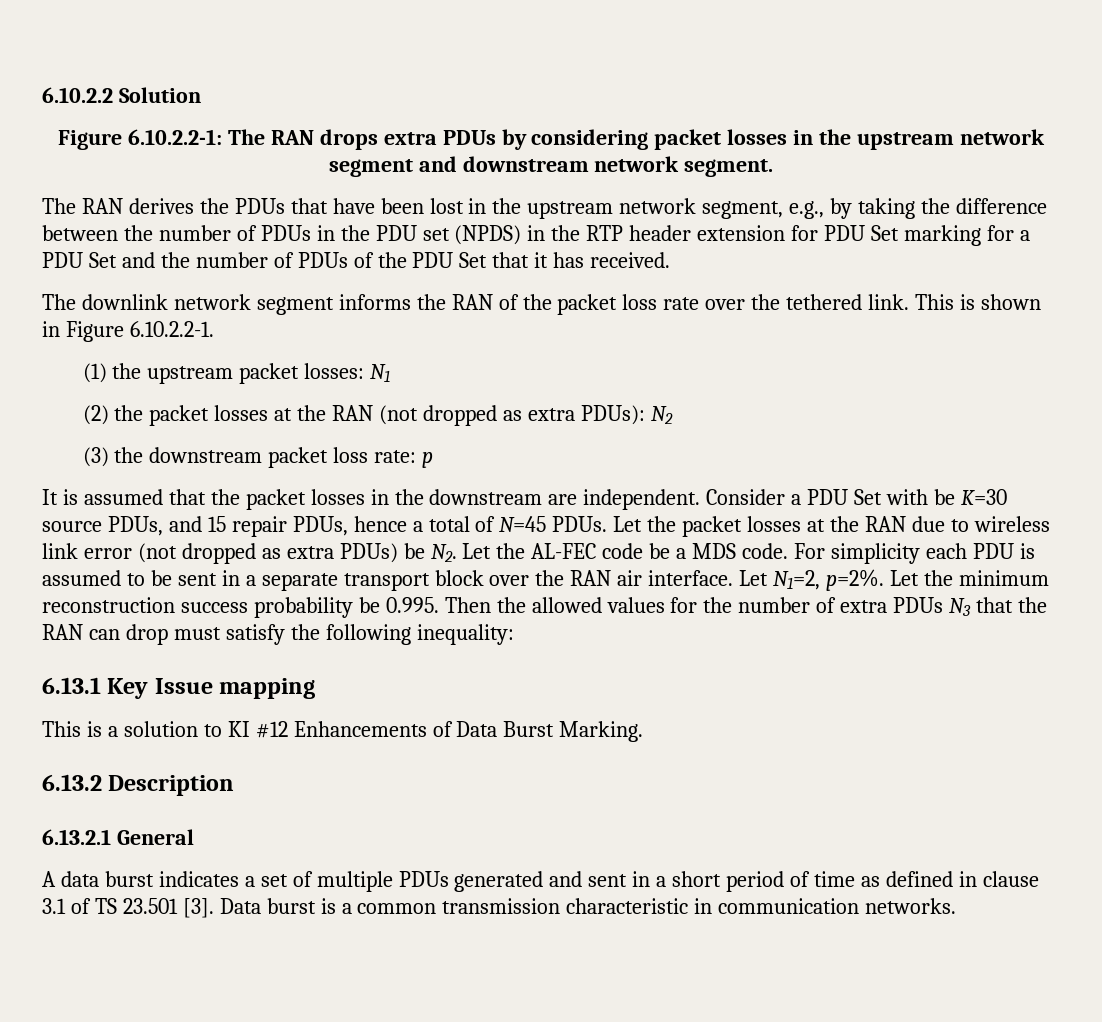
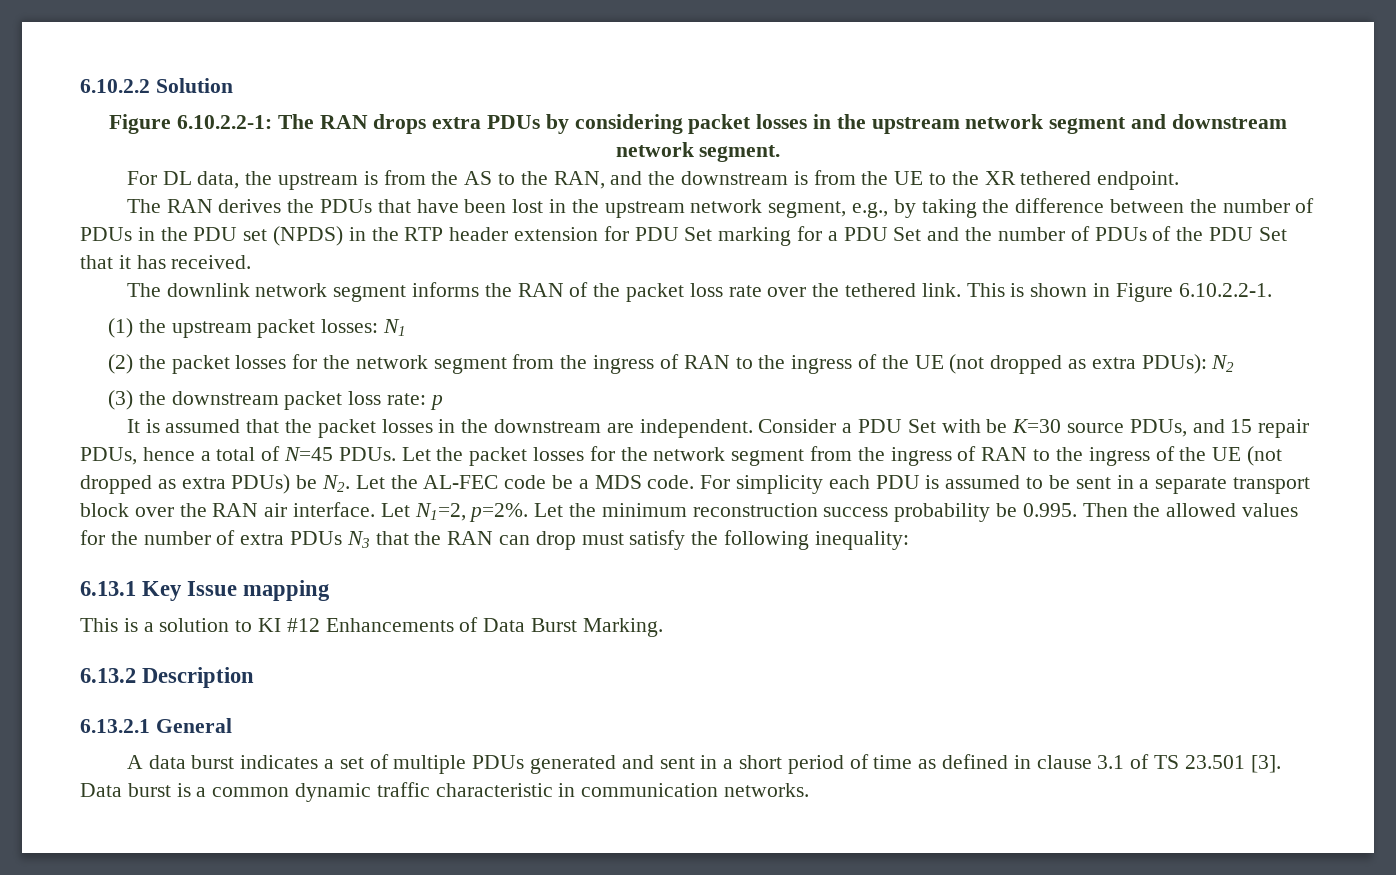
(774, 168) none -> [126,170,1180,190] // For DL data, the upstream is from the AS to the RAN, and the downstream is from the UE to the XR tethered endpoint.
[274,405,374,421] at the RAN -> [292,354,944,374] for the network segment from the ingress of RAN to the ingress of the UE
[807,516,1050,532] [42,543,132,559] at the RAN due to wireless link error -> [589,446,1242,466] for the network segment from the ingress of RAN to the ingress of the UE
[442,898,561,914] transmission -> [295,782,430,802] dynamic traffic

